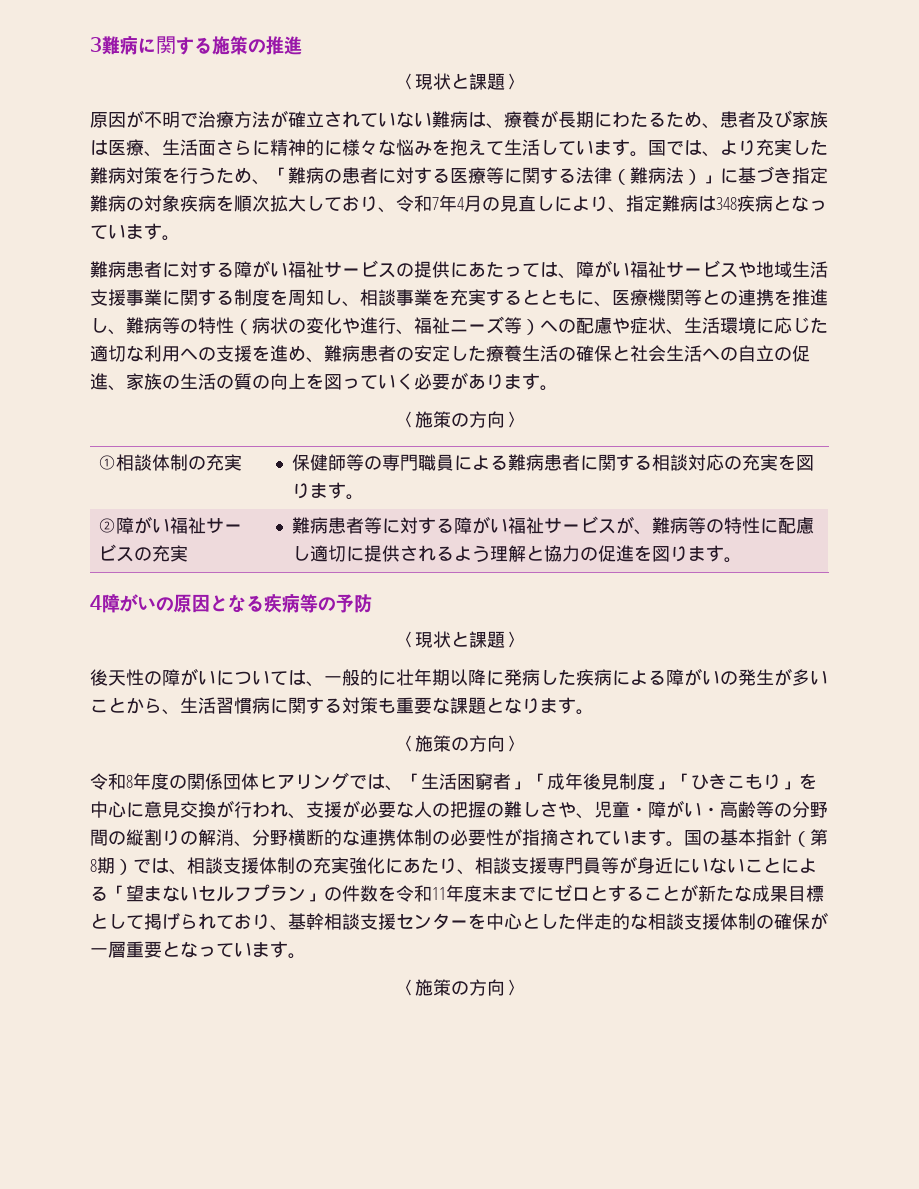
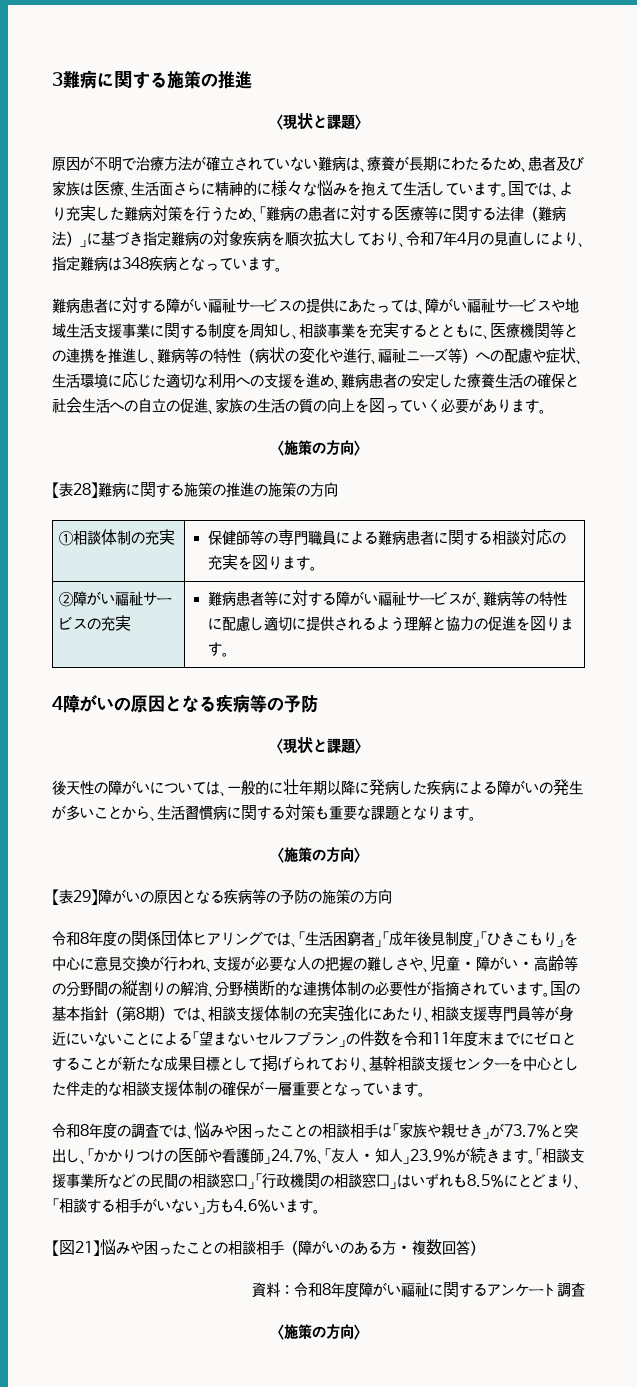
(523, 419) none -> [52,482,338,499] // 【表28】難病に関する施策の推進の施策の方向
(523, 743) none -> [52,889,392,906] // 【表29】障がいの原因となる疾病等の予防の施策の方向
(306, 956) none -> [52,1122,578,1140] [52,1147,584,1165] [52,1173,581,1190] [52,1198,320,1215] [52,1239,484,1257] [252,1282,585,1298] // 令和8年度の調査では、悩みや困ったことの相談相手は「家族や親せき」が73.7％と突出し、「かかりつけの医師や看護師」24.7％、「友人・知人」23.9％が続きます。「相談支援事業所などの民間の相談窓口」「行政機関の相談窓口」はいずれも8.5％にとどまり、「相談する相手がいない」方も4.6％います。 // 【図21】悩みや困ったことの相談相手（障がいのある方・複数回答） // 資料：令和8年度障がい福祉に関するアンケート調査

